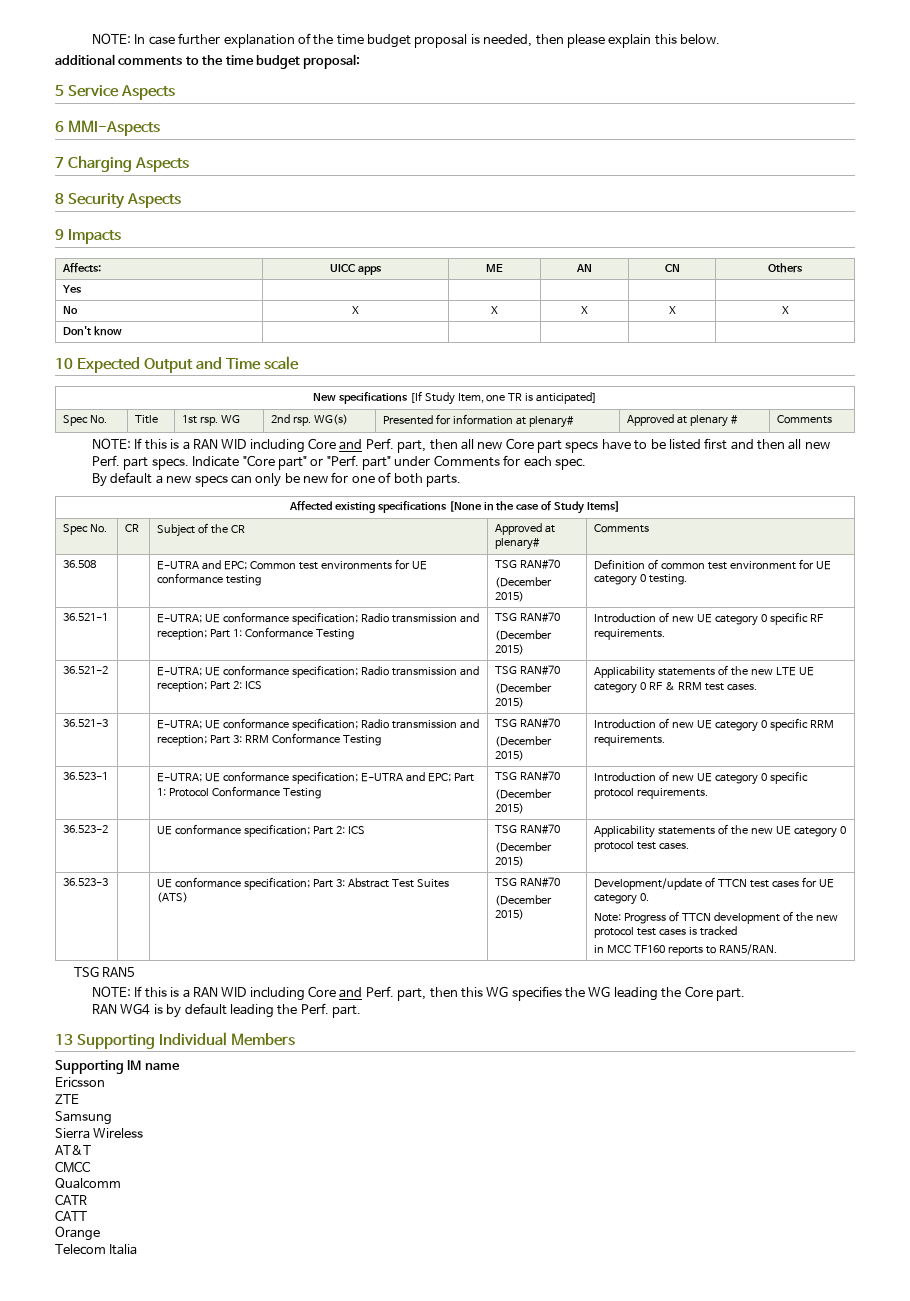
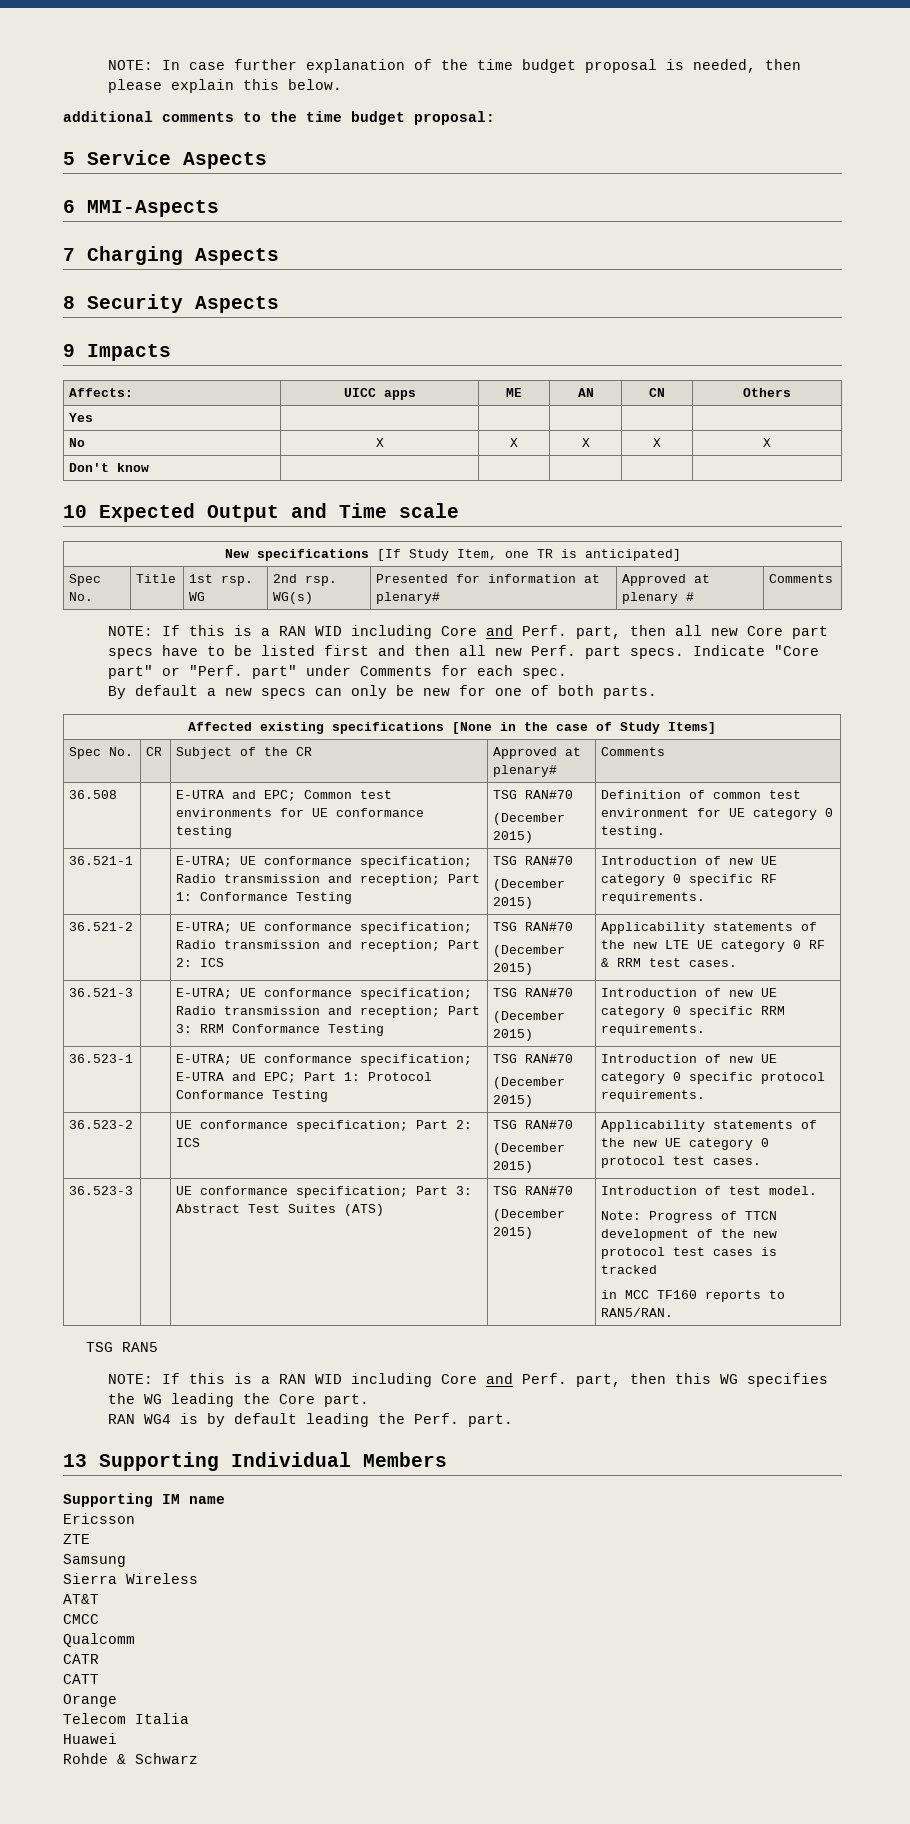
[594,877,835,890] [594,893,650,905] Development/update of TTCN test cases for UE category 0. -> [601,1186,818,1195] Introduction of test model.
(138, 1249) none -> [63,1733,117,1744] [63,1753,198,1764] // Huawei // Rohde & Schwarz

